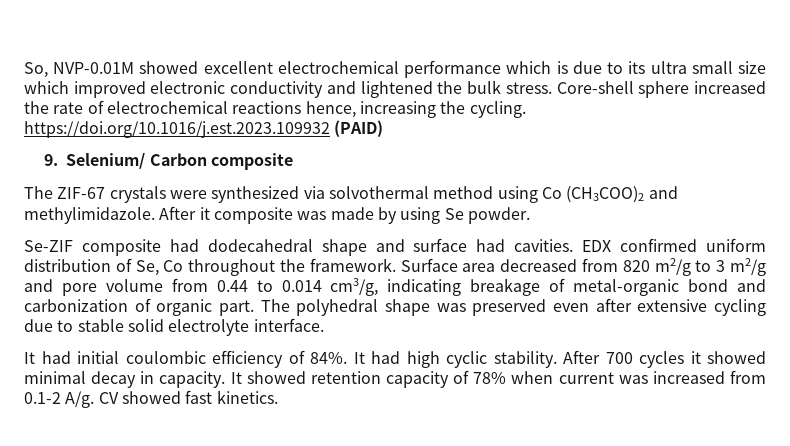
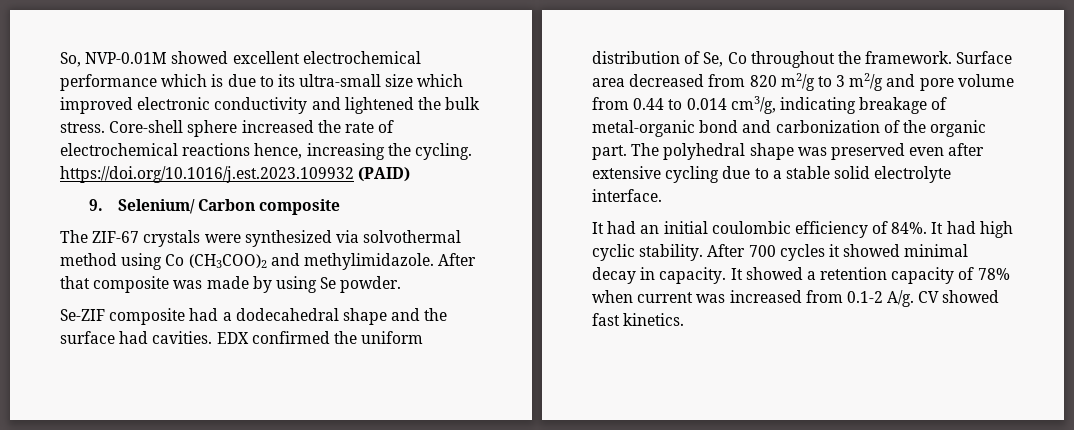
[650,61,733,74] ultra small -> [299,74,382,87] ultra-small
[199,207,210,220] it -> [60,276,90,289] that
(199, 245) none -> [222,312,232,321] a
(405, 245) none -> [424,308,448,321] the
(698, 245) none -> [333,331,357,344] the
(151, 305) none -> [902,120,926,133] the
(74, 326) none -> [772,170,782,179] a
(71, 357) none -> [640,225,660,234] an
(306, 377) none -> [806,271,816,280] a

